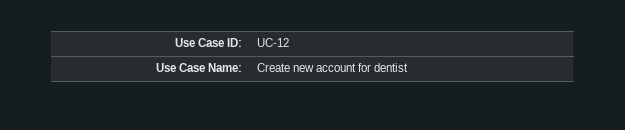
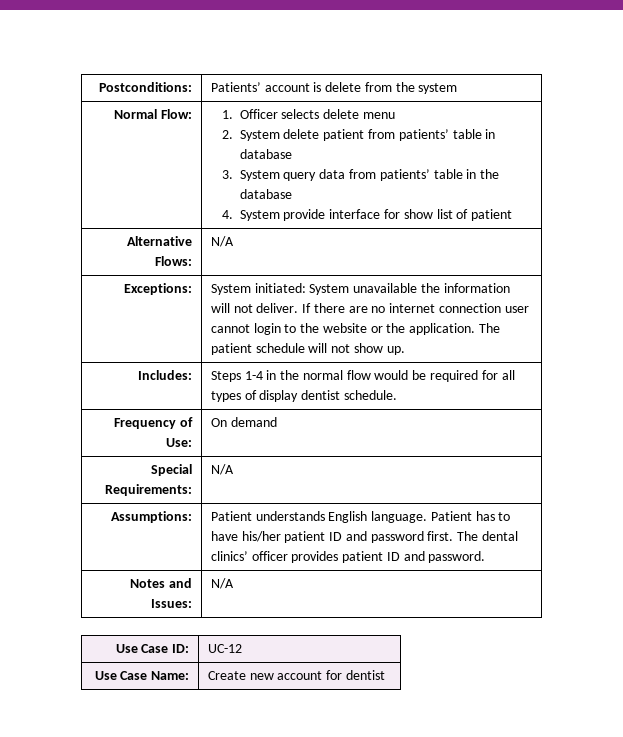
(174, 42) none -> [99,82,193,92] [210,82,458,94] [114,109,193,119] [221,109,395,119] [221,129,496,141] [239,149,292,159] [221,169,500,181] [239,189,292,199] [221,209,513,221] [127,236,193,246] [155,256,193,266] [210,236,234,247] [124,283,193,295] [210,283,510,295] [210,303,529,313] [210,323,501,335] [210,343,405,355] [138,370,193,380] [210,370,515,382] [210,390,397,402] [114,417,194,429] [166,438,193,447] [210,417,277,427] [151,464,193,476] [105,484,193,496] [210,464,234,475] [111,511,193,523] [210,511,511,523] [210,531,519,543] [210,551,486,563] [130,578,193,588] [151,599,193,608] [210,578,234,589] Postconditions: | Patients’ account is delete from the system // Normal Flow: | 1. Officer selects delete menu // 2. System delete patient from patients’ table in database // 3. System query data from patients’ table in the database // 4. System provide interface for show list of patient // Alternative Flows: | N/A // Exceptions: | System initiated: System unavailable the information will not deliver. If there are no internet connection user cannot login to the website or the application. The patient schedule will not show up. // Includes: | Steps 1-4 in the normal flow would be required for all types of display dentist schedule. // Frequency of Use: | On demand // Special Requirements: | N/A // Assumptions: | Patient understands English language. Patient has to have his/her patient ID and password first. The dental clinics’ officer provides patient ID and password. // Notes and Issues: | N/A //

